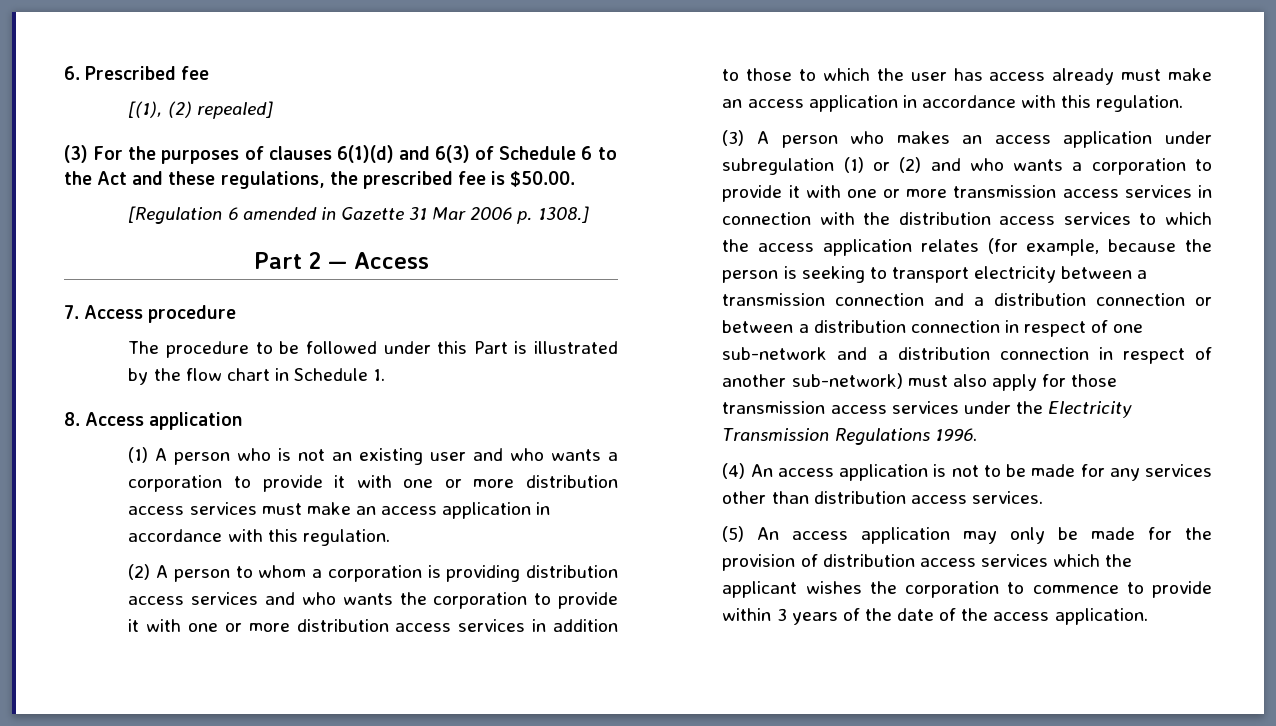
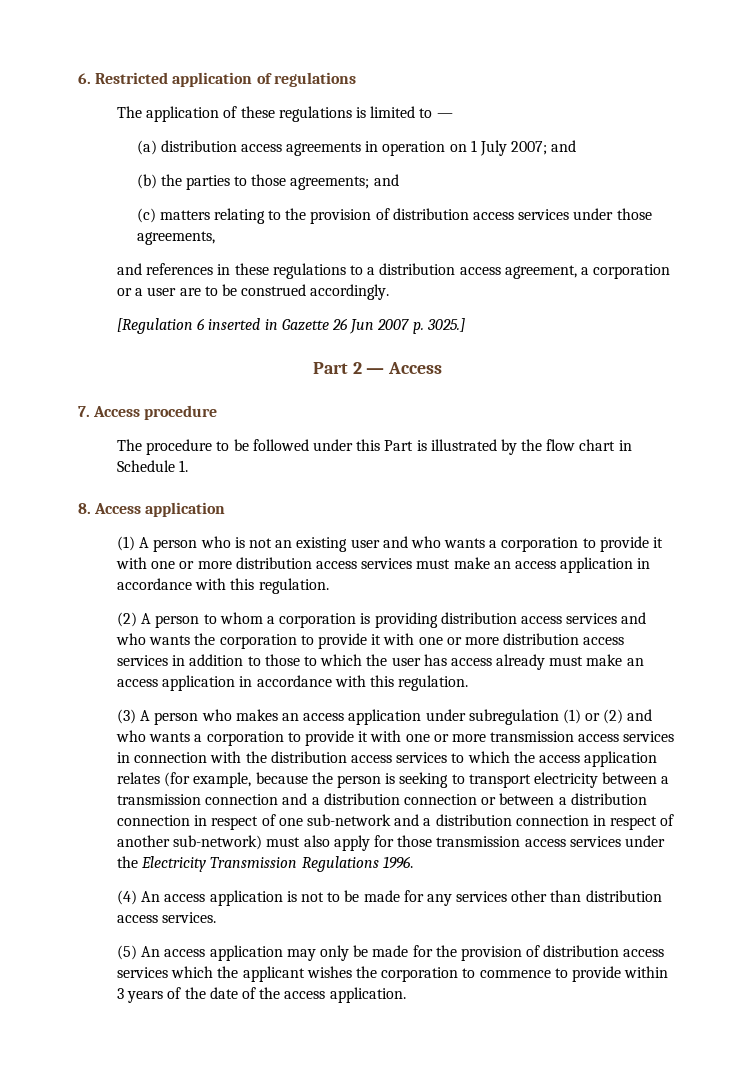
[85,66,210,80] [128,101,273,119] [64,145,617,164] [64,171,576,189] Prescribed fee // [(1), (2) repealed] // (3) For the purposes of clauses 6(1)(d) and 6(3) of Schedule 6 to the Act and these regulations, the prescribed fee is $50.00. -> [95,72,356,87] [117,106,453,122] [136,140,577,156] [136,174,399,190] [136,208,652,224] [136,231,215,245] [117,263,671,279] [117,284,390,300] Restricted application of regulations // The application of these regulations is limited to — // (a) distribution access agreements in operation on 1 July 2007; and // (b) the parties to those agreements; and // (c) matters relating to the provision of distribution access services under those agreements, // and references in these regulations to a distribution access agreement, a corporation or a user are to be construed accordingly.
[242,207,317,220] amended -> [208,318,261,330] inserted
[409,206,589,224] 31 Mar 2006 p. 1308.] -> [331,318,465,334] 26 Jun 2007 p. 3025.]

